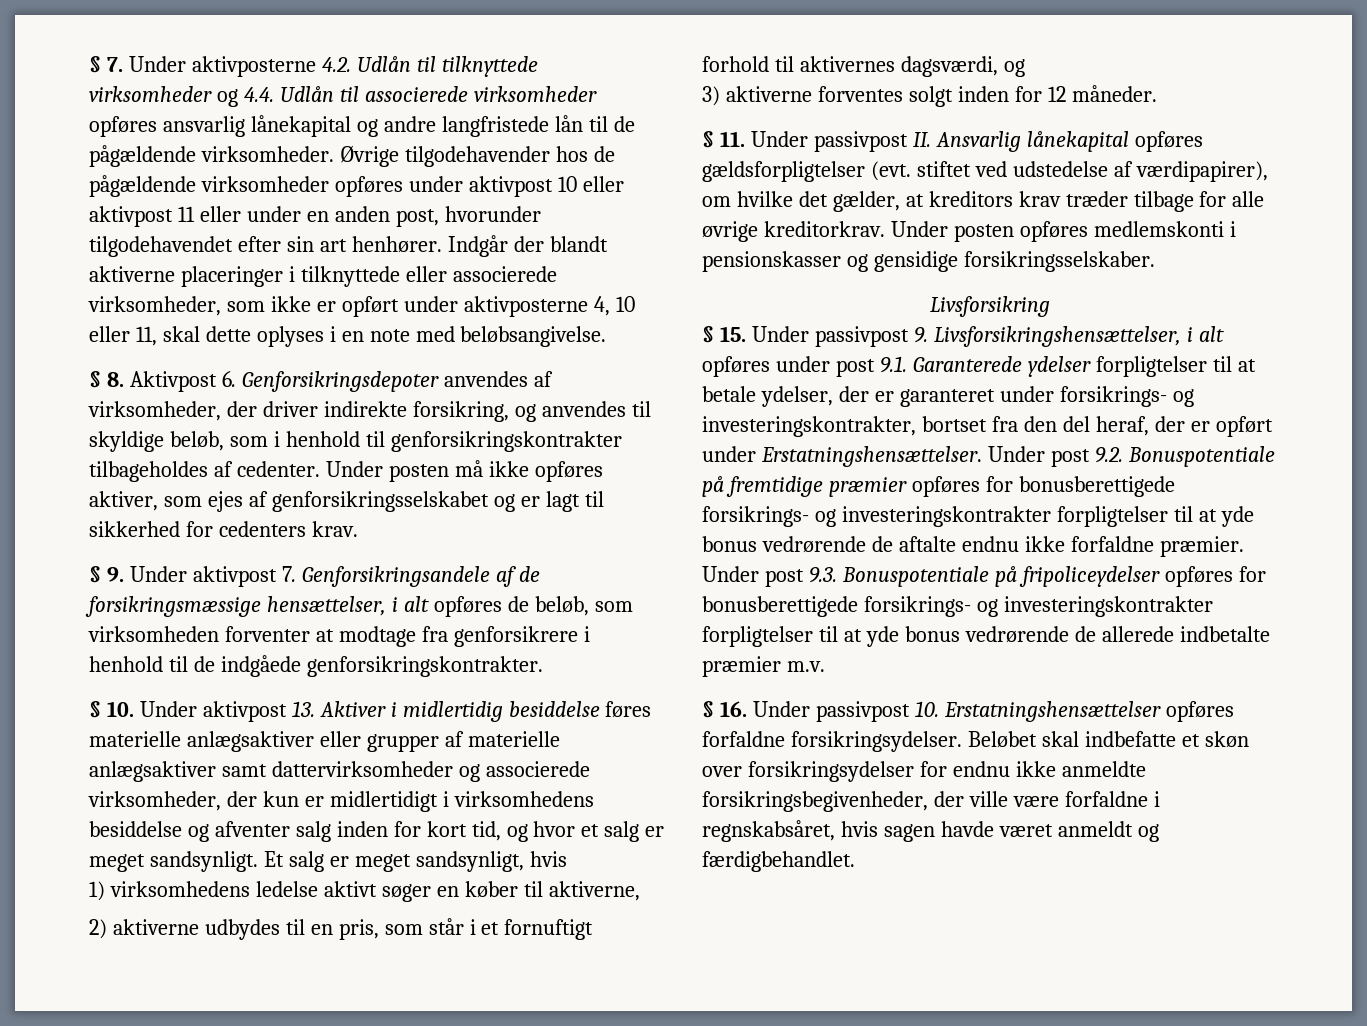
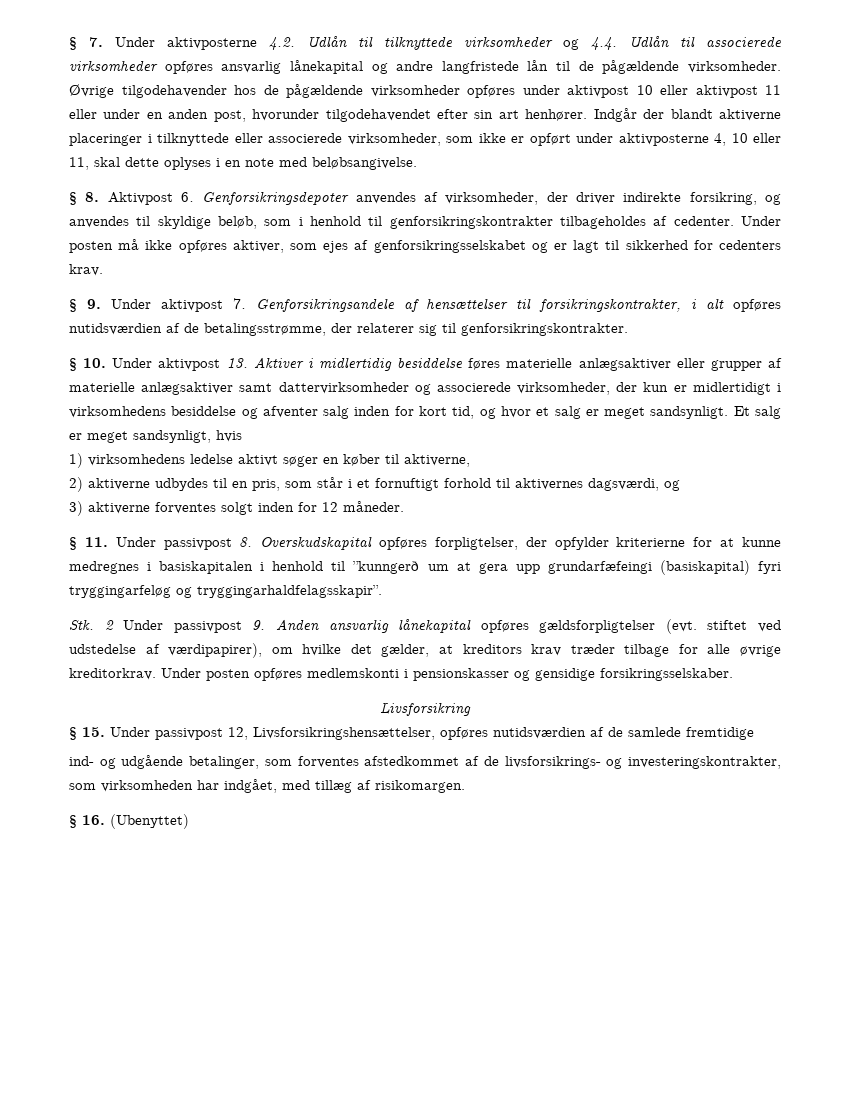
[518,566,540,582] [85,596,633,617] [88,626,590,647] [89,655,301,677] de forsikringsmæssige hensættelser, i alt opføres de beløb, som virksomheden forventer at modtage fra genforsikrere i henhold til de indgåede -> [426,298,781,312] [69,323,456,336] hensættelser til forsikringskontrakter, i alt opføres nutidsværdien af de betalingsstrømme, der relaterer sig til
[912,131,1021,152] II. Ansvarlig -> [239,536,781,550] [69,560,782,575] [69,585,382,598] [69,619,389,633] 8. Overskudskapital opføres forpligtelser, der opfylder kriterierne for at kunne medregnes i basiskapitalen i henhold til ”kunngerð um at gera upp grundarfæfeingi (basiskapital) fyri tryggingarfeløg og tryggingarhaldfelagsskapir”. // Stk. 2 Under passivpost 9. Anden ansvarlig
[913,326,1224,347] [702,356,1256,377] [702,386,1194,407] [702,416,1273,437] [702,446,1275,467] [702,476,1175,497] [702,506,1254,527] [702,536,1244,557] [702,566,1266,587] [702,596,1213,617] [702,626,1270,647] [702,656,825,677] [702,701,1234,722] [702,731,1249,752] [702,761,1146,782] [702,791,1160,812] [702,820,1159,842] [702,851,855,872] 9. Livsforsikringshensættelser, i alt opføres under post 9.1. Garanterede ydelser forpligtelser til at betale ydelser, der er garanteret under forsikrings- og investeringskontrakter, bortset fra den del heraf, der er opført under Erstatningshensættelser. Under post 9.2. Bonuspotentiale på fremtidige præmier opføres for bonusberettigede forsikrings- og investeringskontrakter forpligtelser til at yde bonus vedrørende de aftalte endnu ikke forfaldne præmier. Under post 9.3. Bonuspotentiale på fripoliceydelser opføres for bonusberettigede forsikrings- og investeringskontrakter forpligtelser til at yde bonus vedrørende de allerede indbetalte præmier m.v. // § 16. Under passivpost 10. Erstatningshensættelser opføres forfaldne forsikringsydelser. Beløbet skal indbefatte et skøn over forsikringsydelser for endnu ikke anmeldte forsikringsbegivenheder, der ville være forfaldne i regnskabsåret, hvis sagen havde været anmeldt og færdigbehandlet. -> [228,727,754,740] [69,755,782,769] [69,779,465,793] [69,814,189,829] 12, Livsforsikringshensættelser, opføres nutidsværdien af de samlede fremtidige // ind- og udgående betalinger, som forventes afstedkommet af de livsforsikrings- og investeringskontrakter, som virksomheden har indgået, med tillæg af risikomargen. // § 16. (Ubenyttet)

